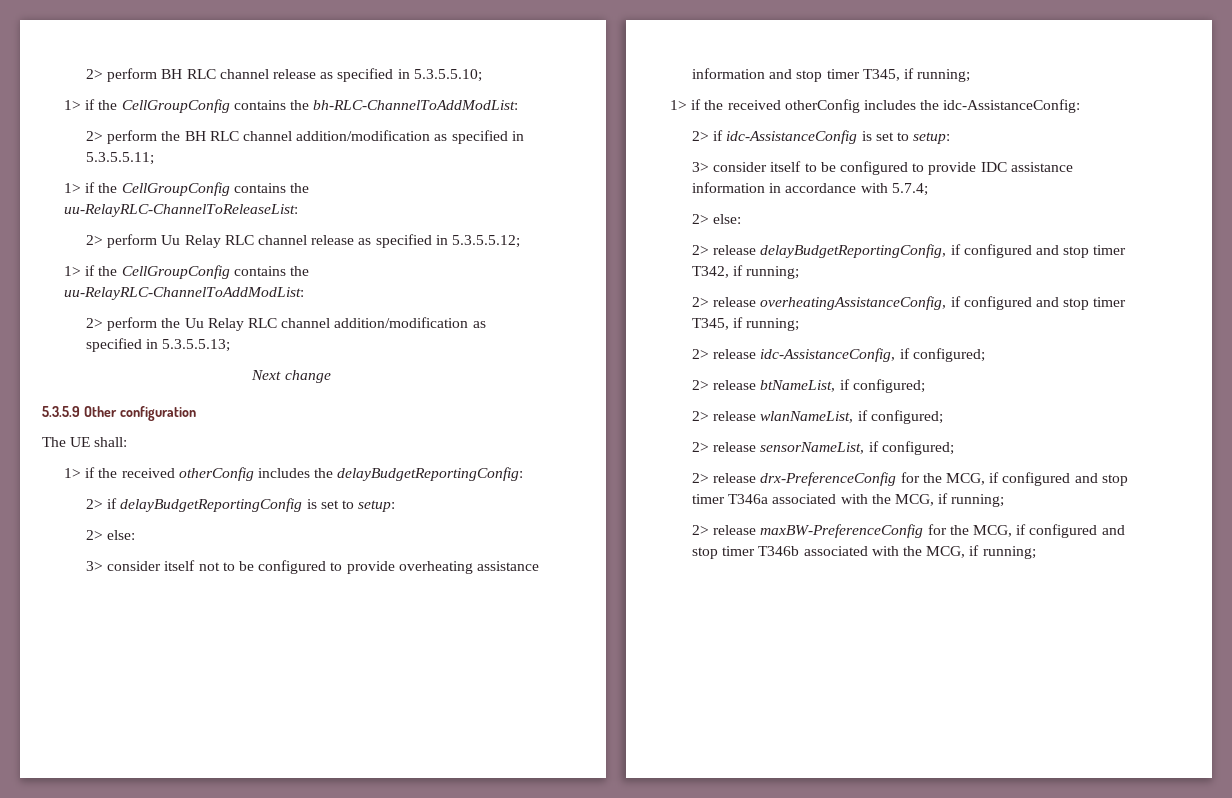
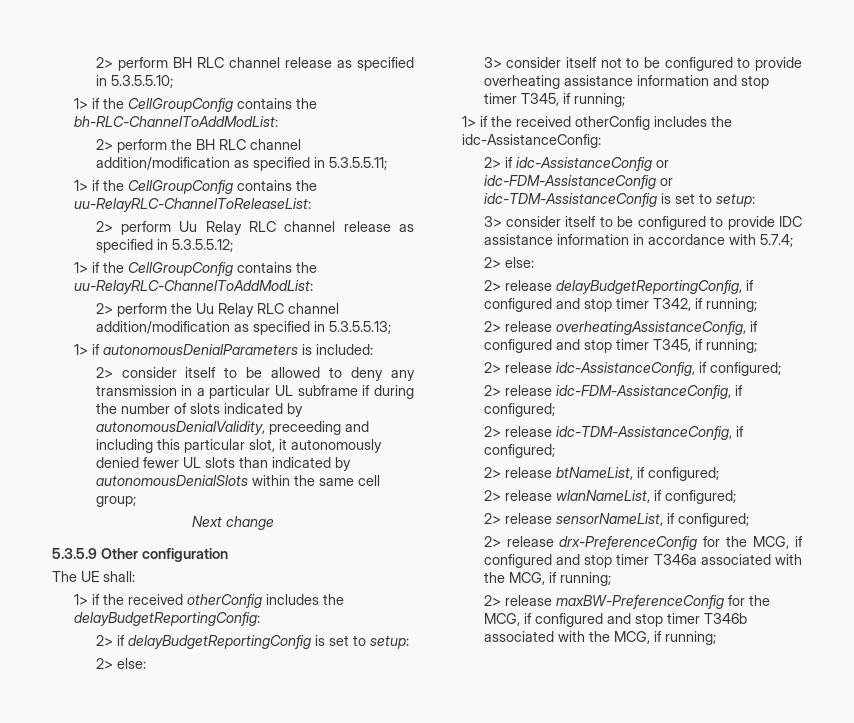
(231, 345) none -> [73,344,373,355] [95,367,415,381] [95,385,415,399] [95,403,303,417] [95,421,369,435] [95,439,382,453] [95,457,351,471] [95,475,380,486] [95,496,136,507] // 1> if autonomousDenialParameters is included: // 2> consider itself to be allowed to deny any transmission in a particular UL subframe if during the number of slots indicated by autonomousDenialValidity, preceeding and including this particular slot, it autonomously denied fewer UL slots than indicated by autonomousDenialSlots within the same cell group;
(858, 137) none -> [655,160,669,168] [483,175,673,189] [483,193,657,207] or idc-FDM-AssistanceConfig or idc-TDM-AssistanceConfig
(985, 355) none -> [483,385,743,399] [483,403,555,417] [483,426,744,440] [483,444,555,458] // 2> release idc-FDM-AssistanceConfig, if configured; // 2> release idc-TDM-AssistanceConfig, if configured;

